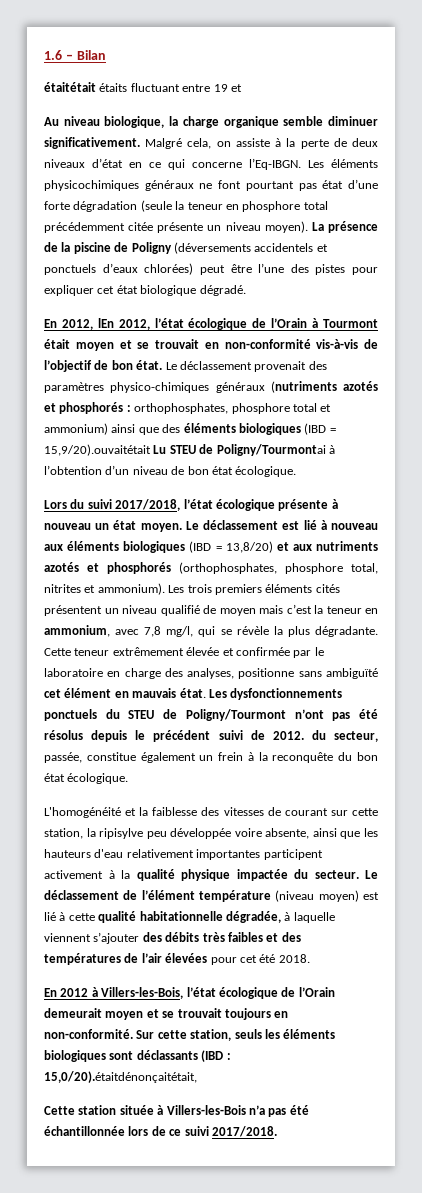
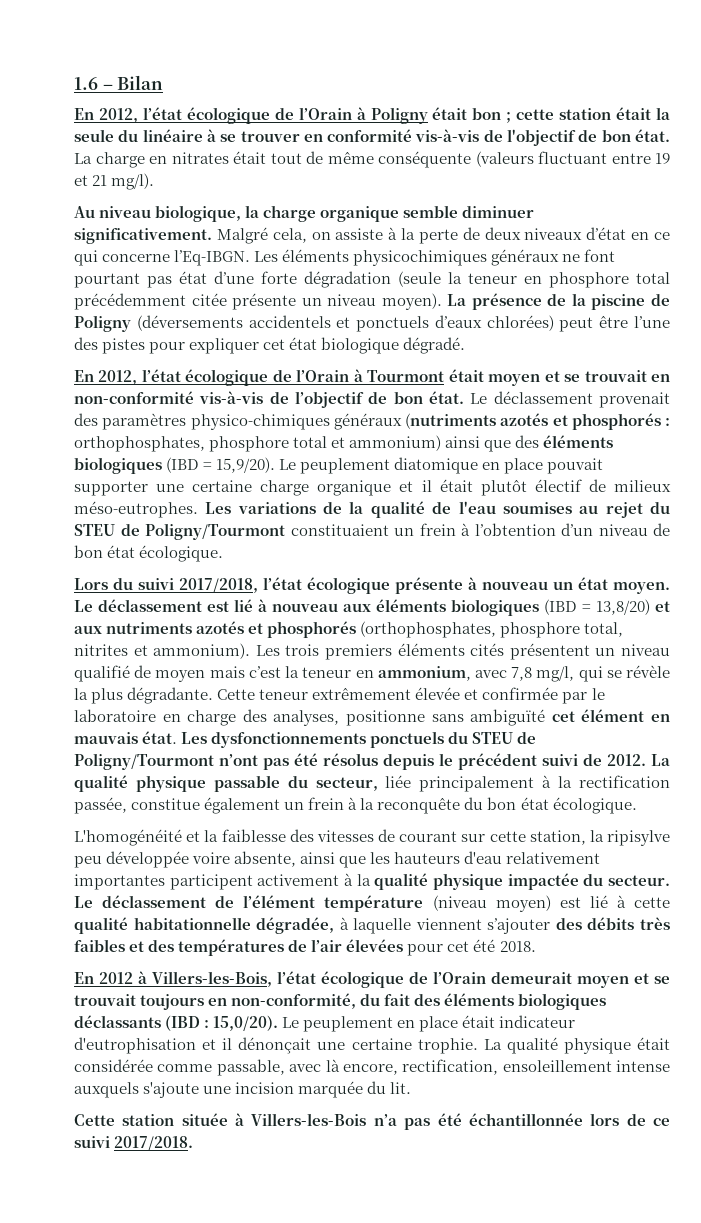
[44,82,128,92] étaitétait étaits -> [74,107,671,124] [74,129,670,146] [74,151,534,168] En 2012, l’état écologique de l’Orain à Poligny était bon ; cette station était la seule du linéaire à se trouver en conformité vis-à-vis de l'objectif de bon état. La charge en nitrates était tout de même conséquente (valeurs
(242, 88) none -> [92,173,155,190] 21 mg/l).
[97,318,150,330] lEn 2012, -> (138, 377) none
[44,444,326,456] 15,9/20).ouvaitétait Lu STEU de Poligny/Tourmontai -> [216,457,604,474] [74,479,672,496] [74,501,671,518] [74,523,456,540] 15,9/20). Le peuplement diatomique en place pouvait supporter une certaine charge organique et il était plutôt électif de milieux méso-eutrophes. Les variations de la qualité de l'eau soumises au rejet du STEU de Poligny/Tourmont constituaient un frein
[311,730,378,742] du secteur, -> [651,754,670,766] [74,775,670,792] La qualité physique passable du secteur, liée principalement à la rectification
[44,1029,336,1041] [44,1050,134,1062] non-conformité. Sur cette station, seuls les éléments biologiques sont -> [231,993,607,1010] non-conformité, du fait des éléments biologiques
[44,1071,197,1083] 15,0/20).étaitdénonçaitétait, -> [213,1015,576,1032] [74,1037,671,1054] [74,1059,670,1076] [74,1081,412,1098] 15,0/20). Le peuplement en place était indicateur d'eutrophisation et il dénonçait une certaine trophie. La qualité physique était considérée comme passable, avec là encore, rectification, ensoleillement intense auxquels s'ajoute une incision marquée du lit.

